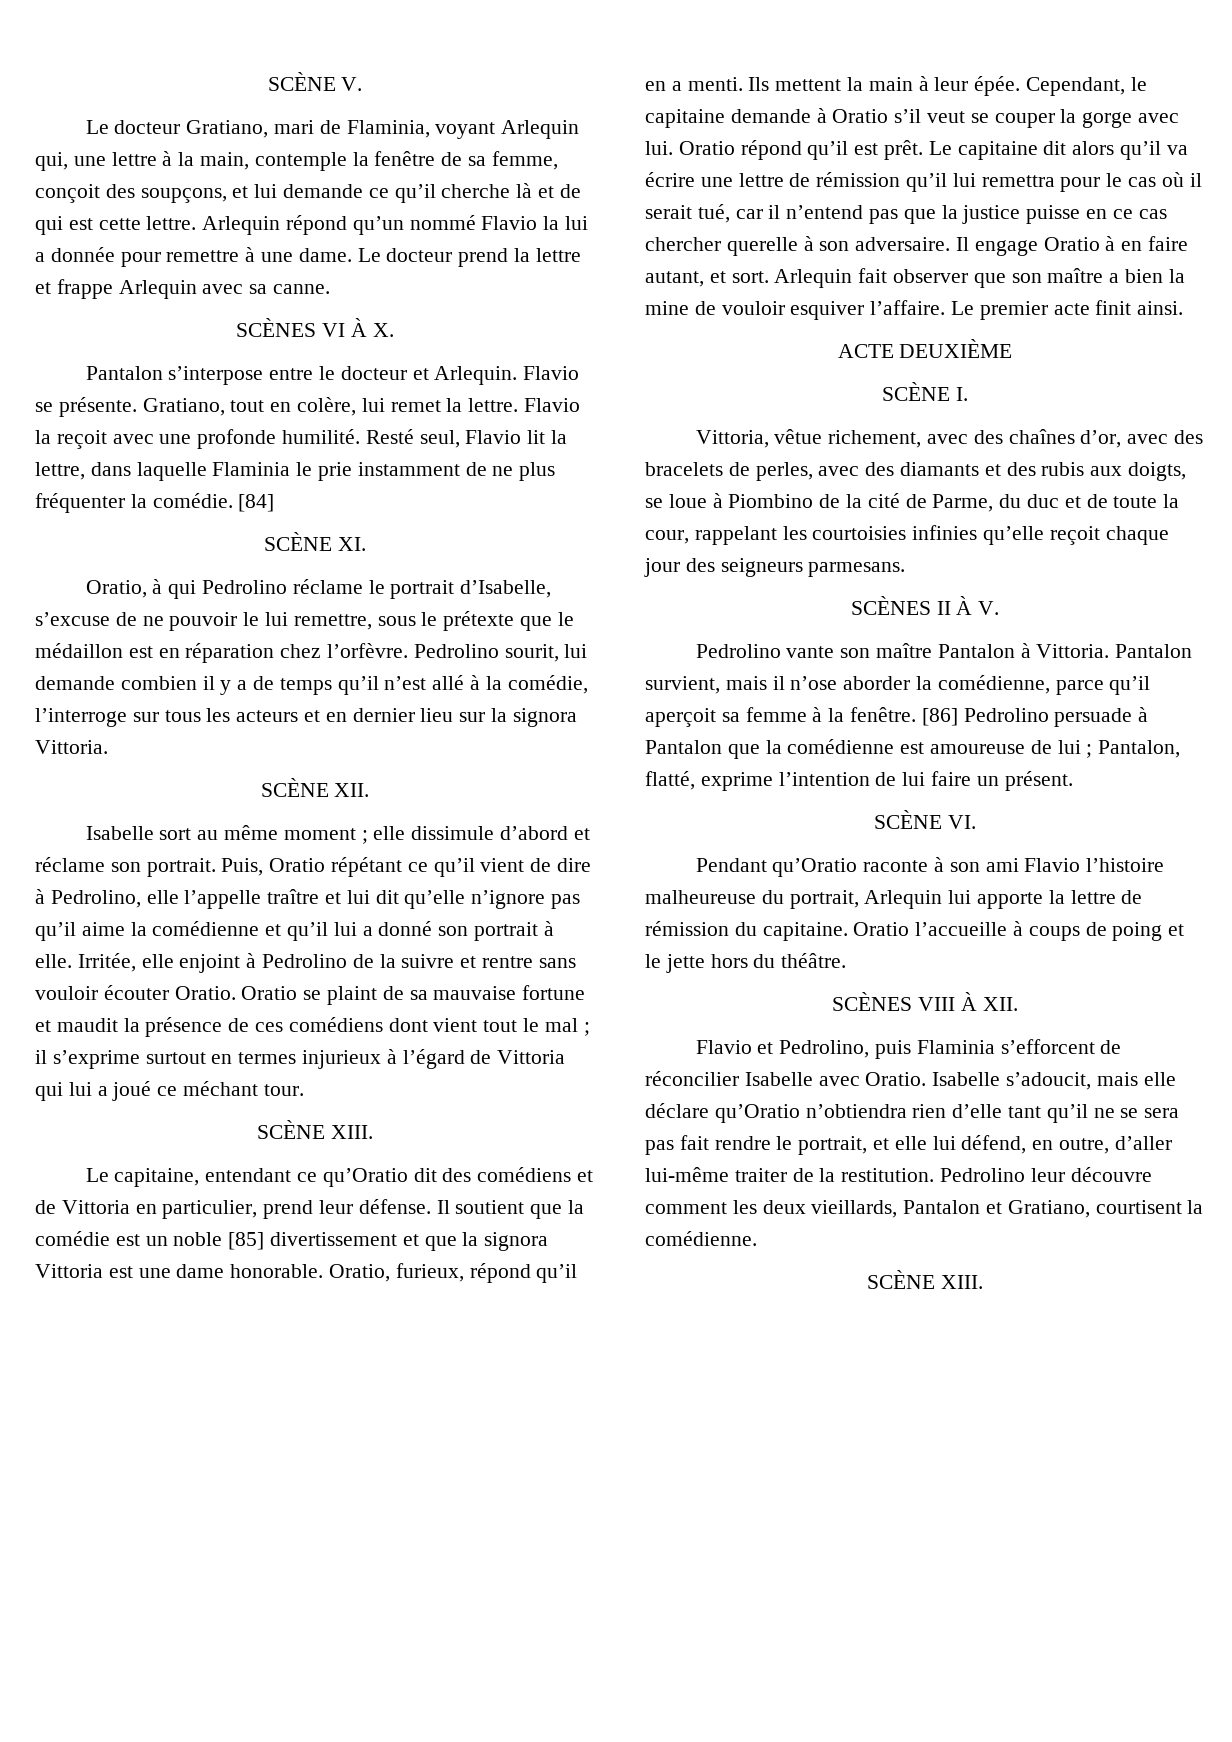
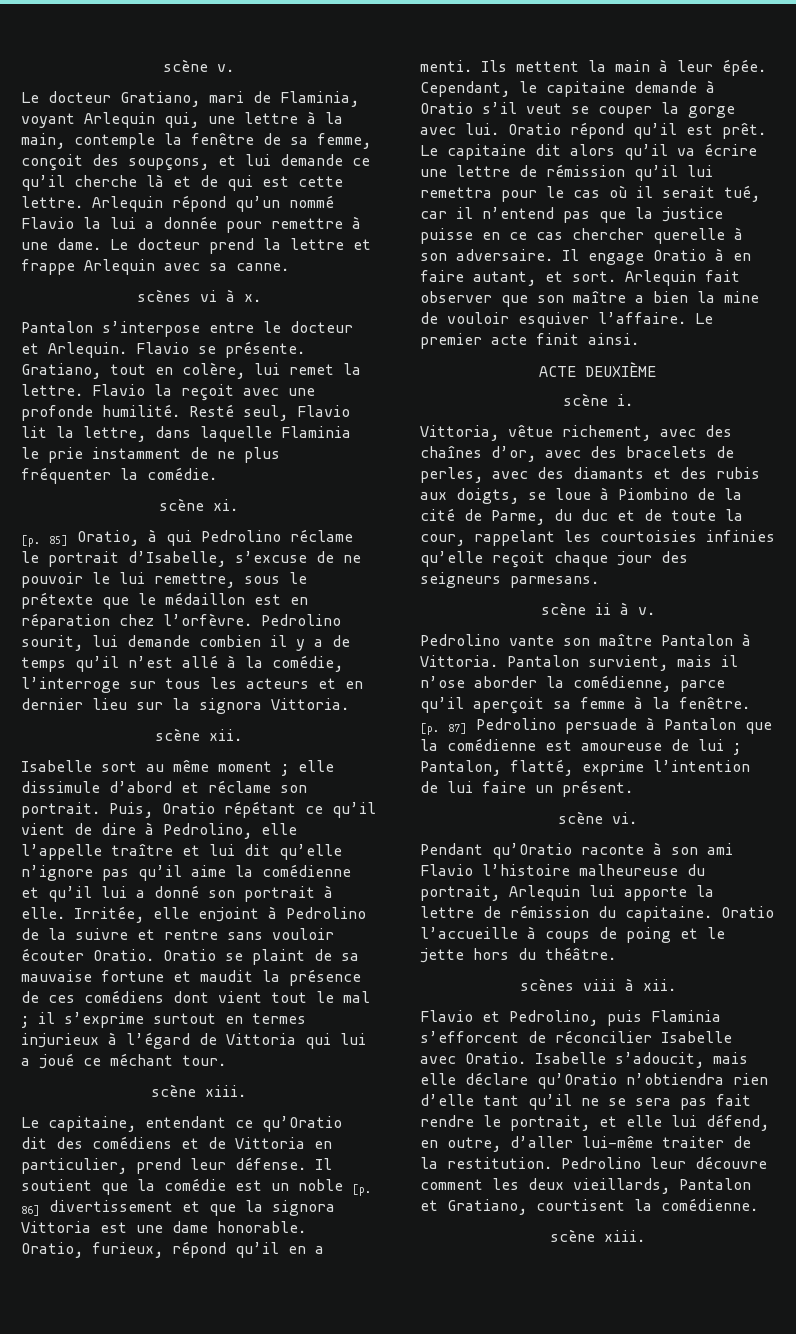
[267,72,363,91] SCÈNE V. -> [163,59,234,72] scène v.
[236,318,394,337] SCÈNES VI À X. -> [136,289,261,302] scènes vi à x.
[238,494,275,512] [264,532,366,551] [84] // SCÈNE XI. // -> [159,498,238,511] [21,535,68,547] // scène xi. // [p. 85]
[260,778,370,797] SCÈNE XII. -> [155,728,242,741] scène xii.
[257,1120,373,1139] SCÈNE XIII. -> [151,1084,246,1097] scène xiii.
[228,1232,265,1250] [85] -> [352,1184,371,1196] [21,1205,40,1216] [p. 86]
[882,382,968,401] SCÈNE I. -> [562,393,633,406] scène i.
[850,596,1000,615] SCÈNES II À V. -> [540,602,655,615] scène ii à v.
[921,708,958,726] [86] -> [420,723,467,735] [p. 87]
[874,810,976,829] SCÈNE VI. -> [558,811,637,824] scène vi.
[832,992,1018,1011] SCÈNES VIII À XII. -> [519,978,676,991] scènes viii à xii.
[867,1270,983,1289] SCÈNE XIII. -> [550,1229,645,1242] scène xiii.

